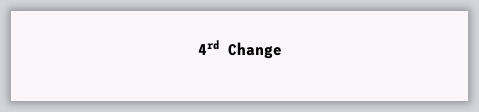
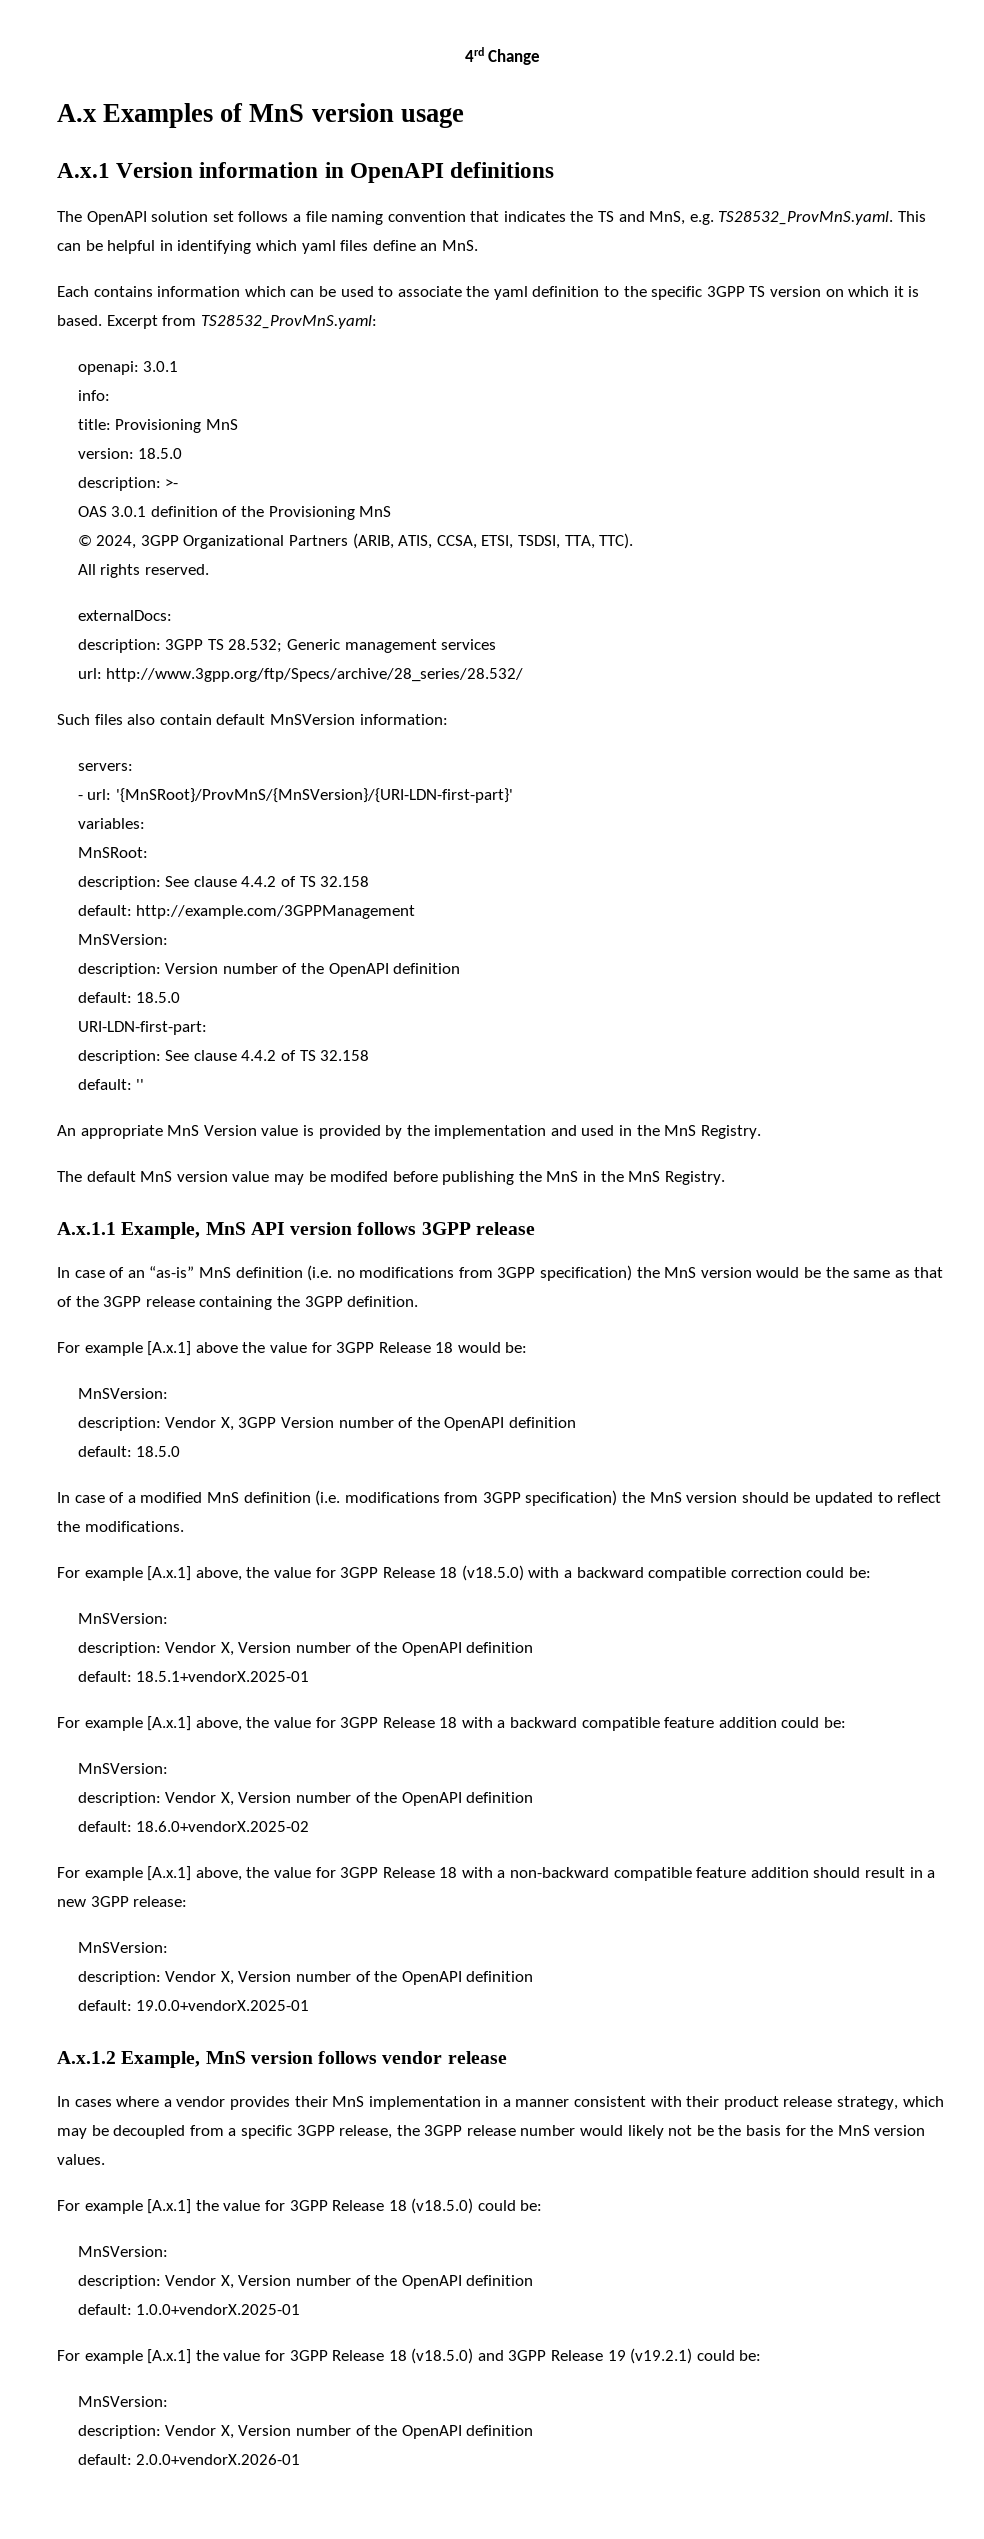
(282, 50) none -> [57,103,464,128] [57,162,555,183] [57,211,927,225] [57,240,478,254] [57,286,920,300] [57,315,377,329] [77,361,179,375] [77,390,110,401] [77,419,238,433] [77,448,183,459] [77,477,179,491] [77,506,392,520] [77,533,634,549] [77,564,209,578] [77,610,172,621] [77,639,497,653] [77,668,524,682] [57,714,448,725] [77,763,133,771] [77,788,513,803] [77,818,145,829] [77,847,148,858] [77,876,370,890] [77,905,416,919] [77,934,168,945] [77,963,461,977] [77,992,181,1003] [77,1021,207,1035] [77,1050,370,1064] [77,1079,145,1090] [57,1125,761,1139] [57,1171,725,1185] [57,1222,535,1239] [57,1265,944,1281] [57,1296,419,1310] [57,1341,528,1356] [77,1388,168,1399] [77,1417,576,1431] [77,1446,181,1457] [57,1490,942,1506] [57,1521,184,1532] [57,1565,872,1581] [77,1613,168,1624] [77,1642,534,1656] [77,1671,310,1682] [57,1716,847,1731] [77,1763,168,1774] [77,1792,534,1806] [77,1821,310,1832] [57,1866,936,1881] [57,1896,188,1907] [77,1942,168,1953] [77,1971,534,1985] [77,2000,310,2011] [57,2051,507,2068] [57,2096,944,2110] [57,2125,926,2139] [57,2154,105,2165] [57,2198,543,2214] [77,2246,168,2257] [77,2275,534,2289] [77,2304,301,2315] [57,2348,762,2364] [77,2396,168,2407] [77,2425,534,2439] [77,2454,301,2465] // A.x Examples of MnS version usage // A.x.1 Version information in OpenAPI definitions // The OpenAPI solution set follows a file naming convention that indicates the TS and MnS, e.g. TS28532_ProvMnS.yaml. This can be helpful in identifying which yaml files define an MnS. // Each contains information which can be used to associate the yaml definition to the specific 3GPP TS version on which it is based. Excerpt from TS28532_ProvMnS.yaml: // openapi: 3.0.1 // info: // title: Provisioning MnS // version: 18.5.0 // description: >- // OAS 3.0.1 definition of the Provisioning MnS // © 2024, 3GPP Organizational Partners (ARIB, ATIS, CCSA, ETSI, TSDSI, TTA, TTC). // All rights reserved. // externalDocs: // description: 3GPP TS 28.532; Generic management services // url: http://www.3gpp.org/ftp/Specs/archive/28_series/28.532/ // Such files also contain default MnSVersion information: // servers: // - url: '{MnSRoot}/ProvMnS/{MnSVersion}/{URI-LDN-first-part}' // variables: // MnSRoot: // description: See clause 4.4.2 of TS 32.158 // default: http://example.com/3GPPManagement // MnSVersion: // description: Version number of the OpenAPI definition // default: 18.5.0 // URI-LDN-first-part: // description: See clause 4.4.2 of TS 32.158 // default: '' // An appropriate MnS Version value is provided by the implementation and used in the MnS Registry. // The default MnS version value may be modifed before publishing the MnS in the MnS Registry. // A.x.1.1 Example, MnS API version follows 3GPP release // In case of an “as-is” MnS definition (i.e. no modifications from 3GPP specification) the MnS version would be the same as that of the 3GPP release containing the 3GPP definition. // For example [A.x.1] above the value for 3GPP Release 18 would be: // MnSVersion: // description: Vendor X, 3GPP Version number of the OpenAPI definition // default: 18.5.0 // In case of a modified MnS definition (i.e. modifications from 3GPP specification) the MnS version should be updated to reflect the modifications. // For example [A.x.1] above, the value for 3GPP Release 18 (v18.5.0) with a backward compatible correction could be: // MnSVersion: // description: Vendor X, Version number of the OpenAPI definition // default: 18.5.1+vendorX.2025-01 // For example [A.x.1] above, the value for 3GPP Release 18 with a backward compatible feature addition could be: // MnSVersion: // description: Vendor X, Version number of the OpenAPI definition // default: 18.6.0+vendorX.2025-02 // For example [A.x.1] above, the value for 3GPP Release 18 with a non-backward compatible feature addition should result in a new 3GPP release: // MnSVersion: // description: Vendor X, Version number of the OpenAPI definition // default: 19.0.0+vendorX.2025-01 // A.x.1.2 Example, MnS version follows vendor release // In cases where a vendor provides their MnS implementation in a manner consistent with their product release strategy, which may be decoupled from a specific 3GPP release, the 3GPP release number would likely not be the basis for the MnS version values. // For example [A.x.1] the value for 3GPP Release 18 (v18.5.0) could be: // MnSVersion: // description: Vendor X, Version number of the OpenAPI definition // default: 1.0.0+vendorX.2025-01 // For example [A.x.1] the value for 3GPP Release 18 (v18.5.0) and 3GPP Release 19 (v19.2.1) could be: // MnSVersion: // description: Vendor X, Version number of the OpenAPI definition // default: 2.0.0+vendorX.2026-01

